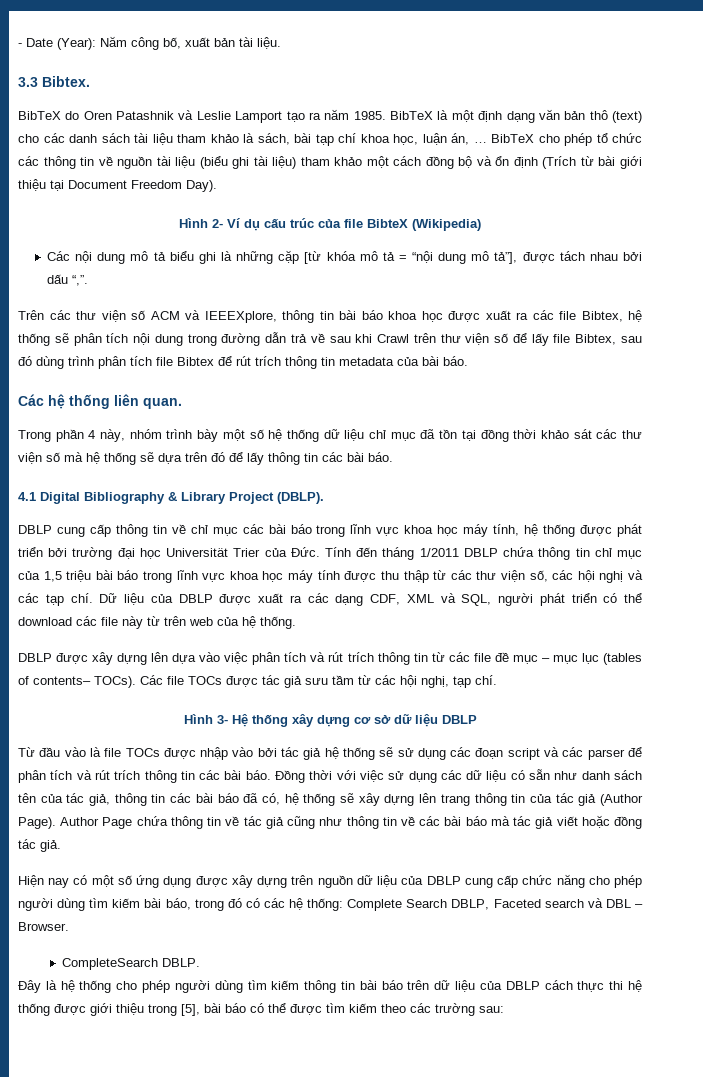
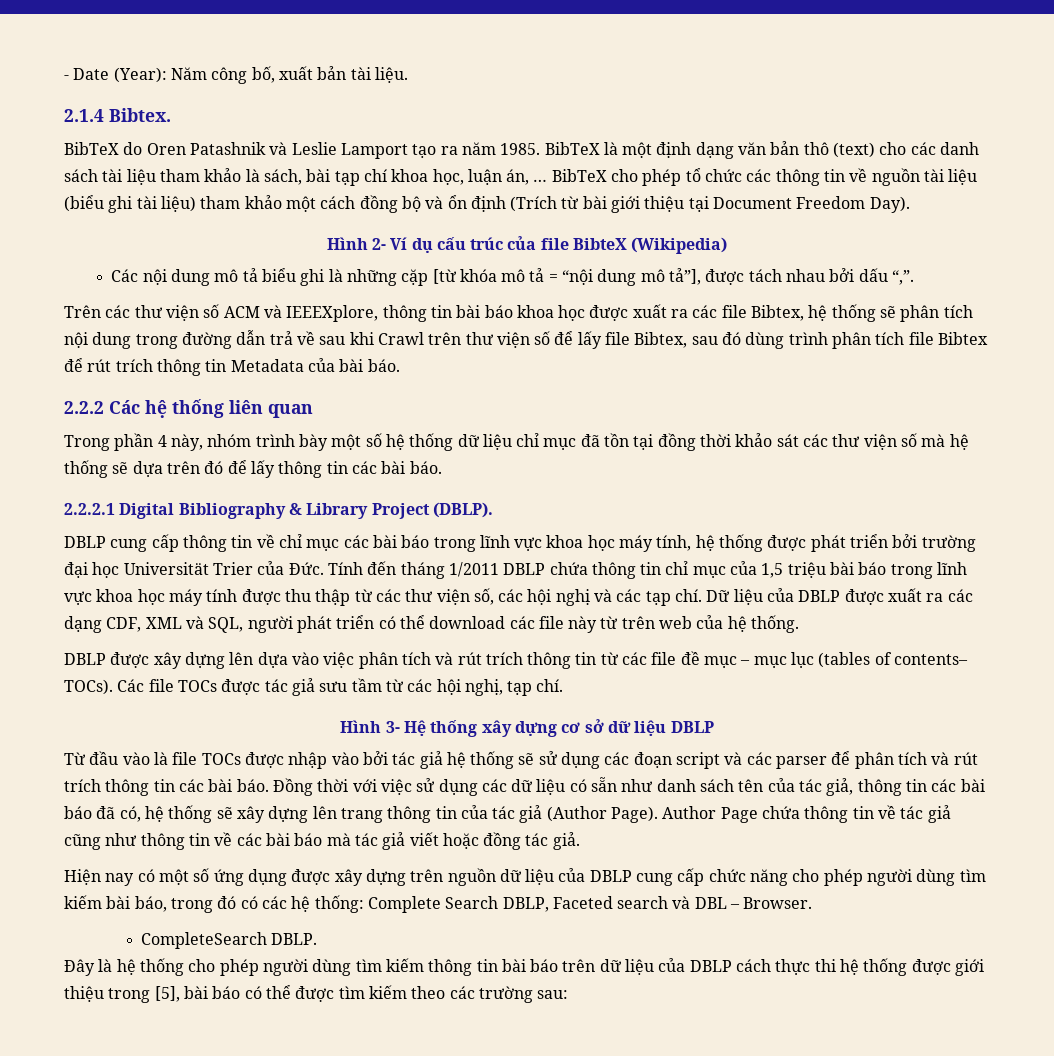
[18,77,38,87] 3.3 -> [64,109,104,122] 2.1.4
[339,357,394,366] metadata -> [230,359,304,372] Metadata
(468, 361) none -> [64,401,104,414] 2.2.2
[143,398,182,409] quan. -> [268,404,313,418] quan
[18,492,36,501] 4.1 -> [64,503,115,515] 2.2.2.1

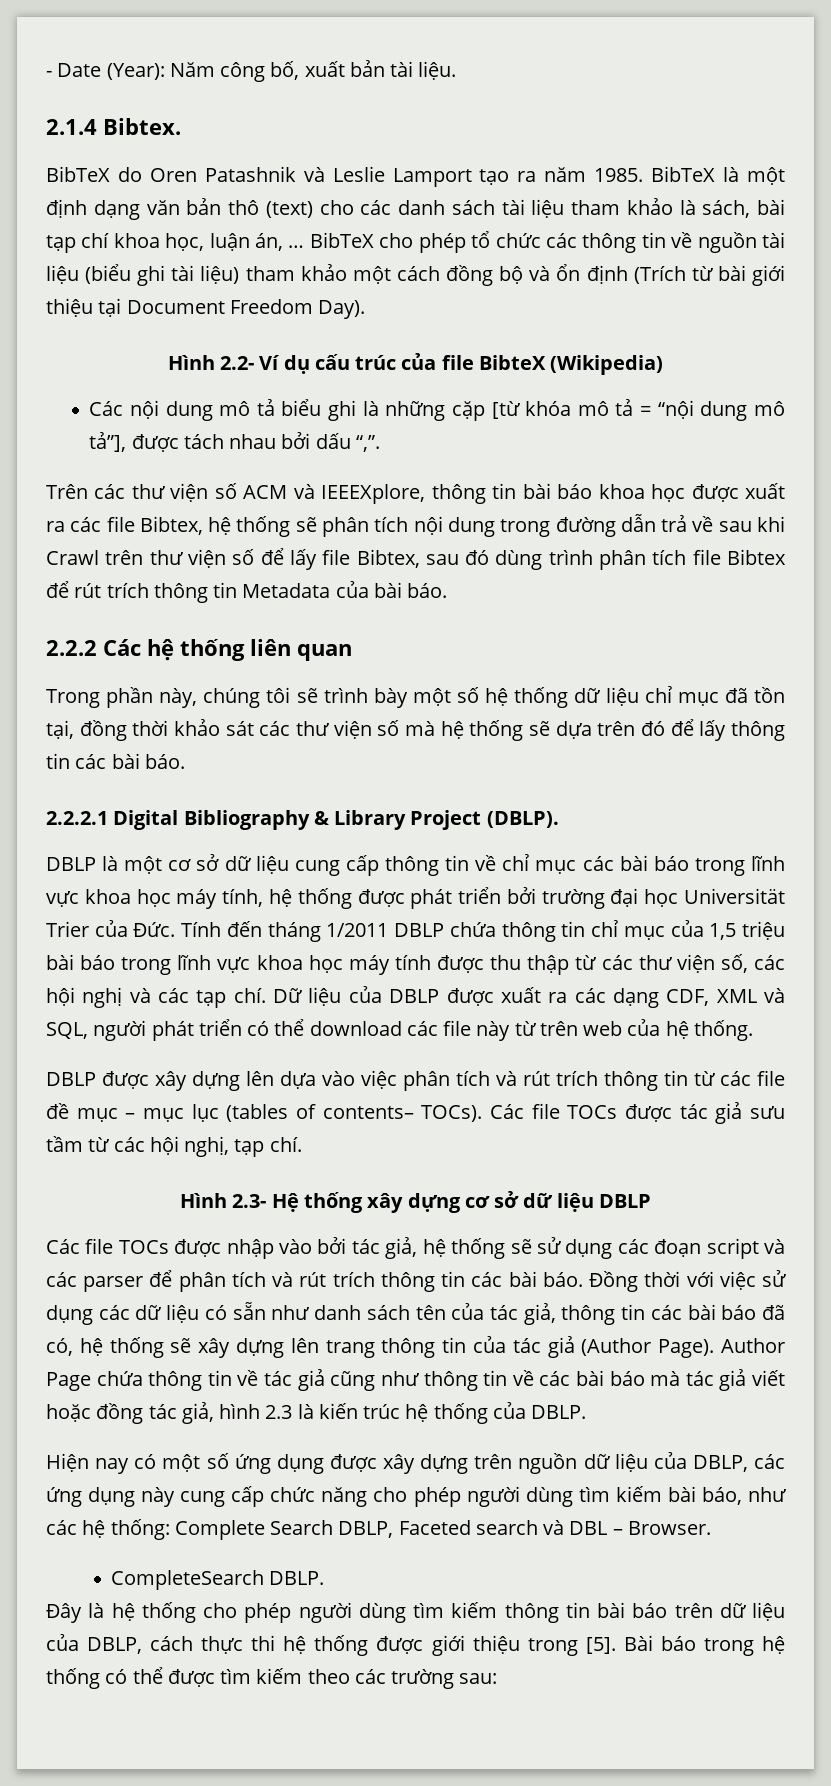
[371,238,386,250] 2- -> [220,356,255,370] 2.2-
[157,434,252,451] 4 này, nhóm -> [159,687,318,708] này, chúng tôi sẽ
[633,434,654,450] tại -> [46,720,74,739] tại,
(106, 542) none -> [102,854,289,874] là một cơ sở dữ liệu
[385,721,400,733] 3- -> [232,1194,267,1208] 2.3-
[64,751,168,765] Từ đầu vào là -> [46,1239,80,1254] Các
[419,751,443,769] giả -> [385,1237,418,1259] giả,
[552,832,580,850] giả. -> [181,1402,587,1424] giả, hình 2.3 là kiến trúc hệ thống của DBLP.
[589,870,632,882] DBLP -> [692,1454,785,1472] [46,1487,176,1507] DBLP, các ứng dụng này
[170,896,258,913] trong đó có -> [748,1487,787,1502] như
[689,960,732,972] DBLP -> [87,1637,143,1654] DBLP,
[154,986,241,1002] [5], bài báo -> [585,1635,786,1656] [46,1668,100,1689] [5]. Bài báo trong hệ thống

